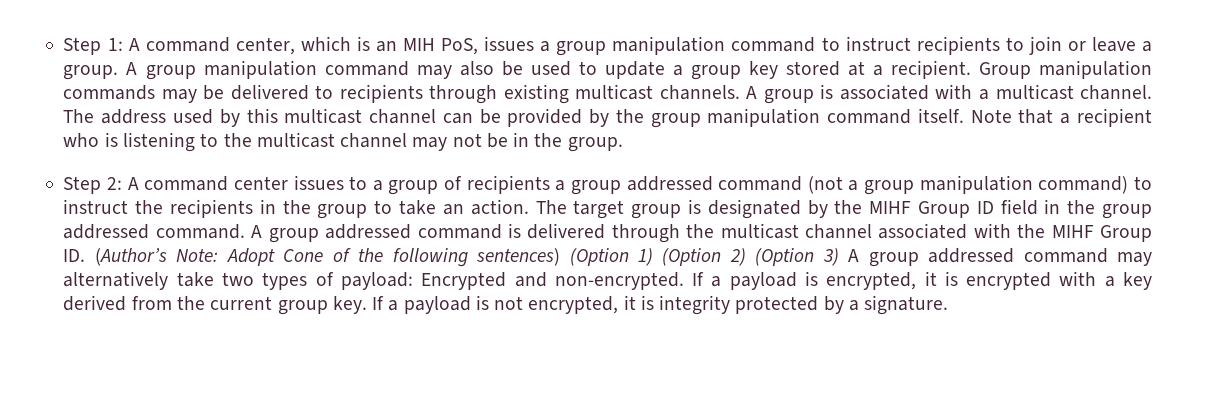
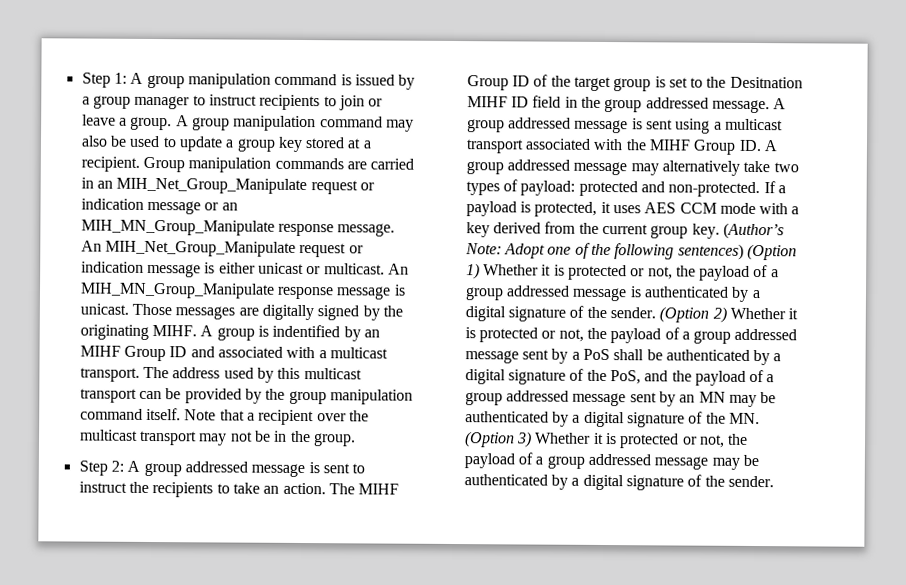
[145,36,816,56] command center, which is an MIH PoS, issues a group manipulation command -> [146,73,416,90] [81,95,191,110] group manipulation command is issued by a group manager
[161,84,834,104] may be delivered to recipients through existing multicast channels. A group is -> [346,158,415,170] [80,177,375,195] [80,198,238,215] [80,219,396,237] [80,240,364,258] [80,261,409,278] [79,282,406,300] [79,303,403,321] [79,324,380,342] [79,345,215,362] are carried in an MIH_Net_Group_Manipulate request or indication message or an MIH_MN_Group_Manipulate response message. An MIH_Net_Group_Manipulate request or indication message is either unicast or multicast. An MIH_MN_Group_Manipulate response message is unicast. Those messages are digitally signed by the originating MIHF. A group is indentified by an MIHF Group ID and
[1080,85,1152,100] channel. -> [79,367,140,382] transport.
[369,109,437,124] channel -> [79,388,137,403] transport
[63,132,408,152] who is listening to the multicast channel -> [316,410,369,422] [79,429,197,446] over the multicast transport
[144,175,1129,195] command center issues to a group of recipients a group addressed command (not a group manipulation command) -> [143,461,350,478] group addressed message is sent
[259,199,368,219] in the group -> (214, 490) none
[573,199,970,219] target group is designated by the MIHF Group -> [358,483,400,495] [466,74,803,92] [466,96,508,108] MIHF Group ID of the target group is set to the Desitnation MIHF
[155,223,872,243] command. A group addressed command is delivered through the multicast channel -> [711,98,787,114] [466,117,783,134] [465,139,524,154] message. A group addressed message is sent using a multicast transport
[94,248,1108,267] (Author’s Note: Adopt Cone of the following sentences) (Option 1) (Option 2) (Option 3) A group addressed command -> [763,140,778,152] [465,159,628,176] A group addressed message
[421,271,1052,290] Encrypted and non-encrypted. If a payload is encrypted, it is encrypted -> [578,180,786,198] [465,201,756,217] protected and non-protected. If a payload is protected, it uses AES CCM mode
[372,295,949,315] If a payload is not encrypted, it is integrity protected by a signature. -> [722,222,784,240] [464,242,797,261] [465,263,779,281] [464,285,761,302] [464,305,799,323] [464,327,798,344] [464,348,782,366] [464,368,775,386] [464,390,777,408] [464,411,760,428] [463,431,749,449] [463,452,759,470] [463,474,774,491] (Author’s Note: Adopt one of the following sentences) (Option 1) Whether it is protected or not, the payload of a group addressed message is authenticated by a digital signature of the sender. (Option 2) Whether it is protected or not, the payload of a group addressed message sent by a PoS shall be authenticated by a digital signature of the PoS, and the payload of a group addressed message sent by an MN may be authenticated by a digital signature of the MN. (Option 3) Whether it is protected or not, the payload of a group addressed message may be authenticated by a digital signature of the sender.

